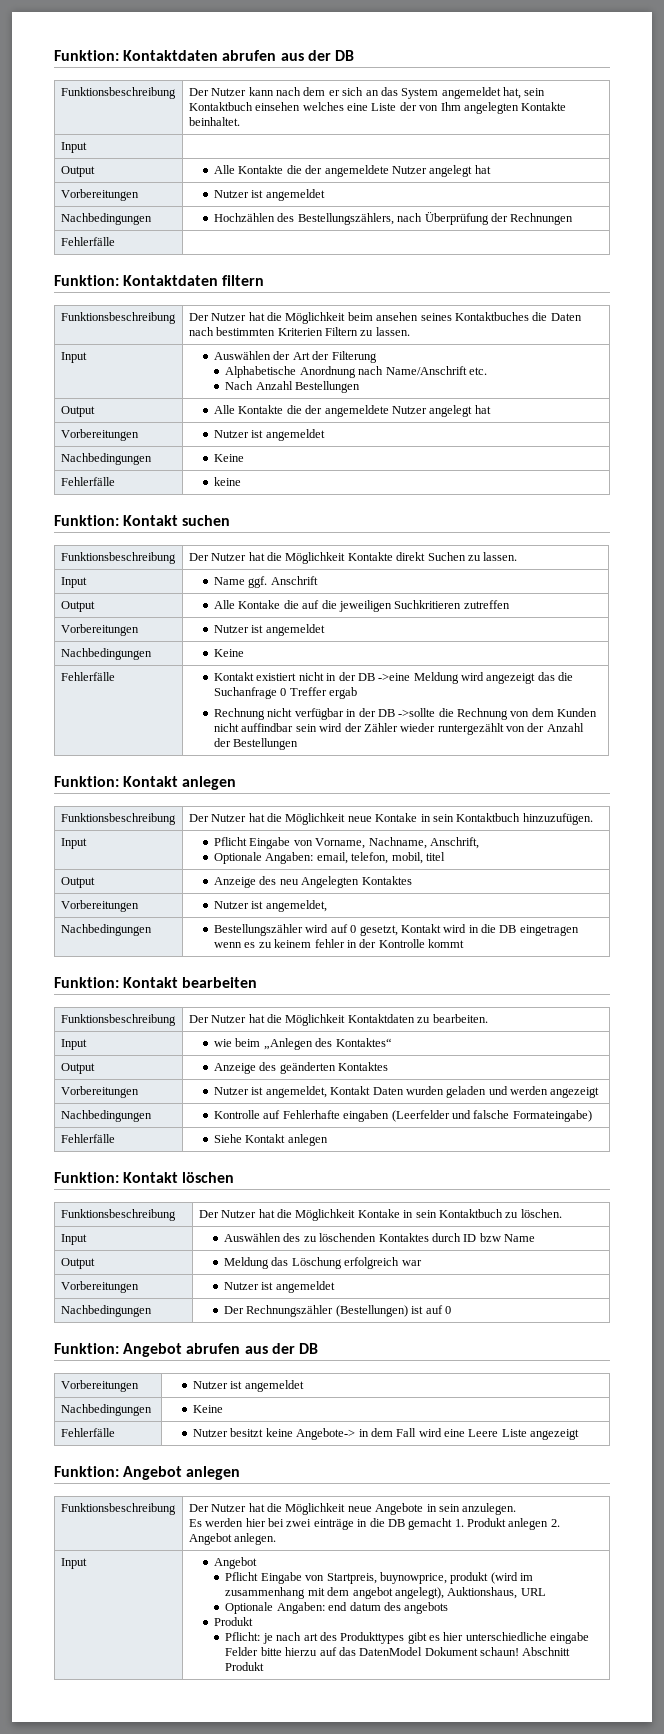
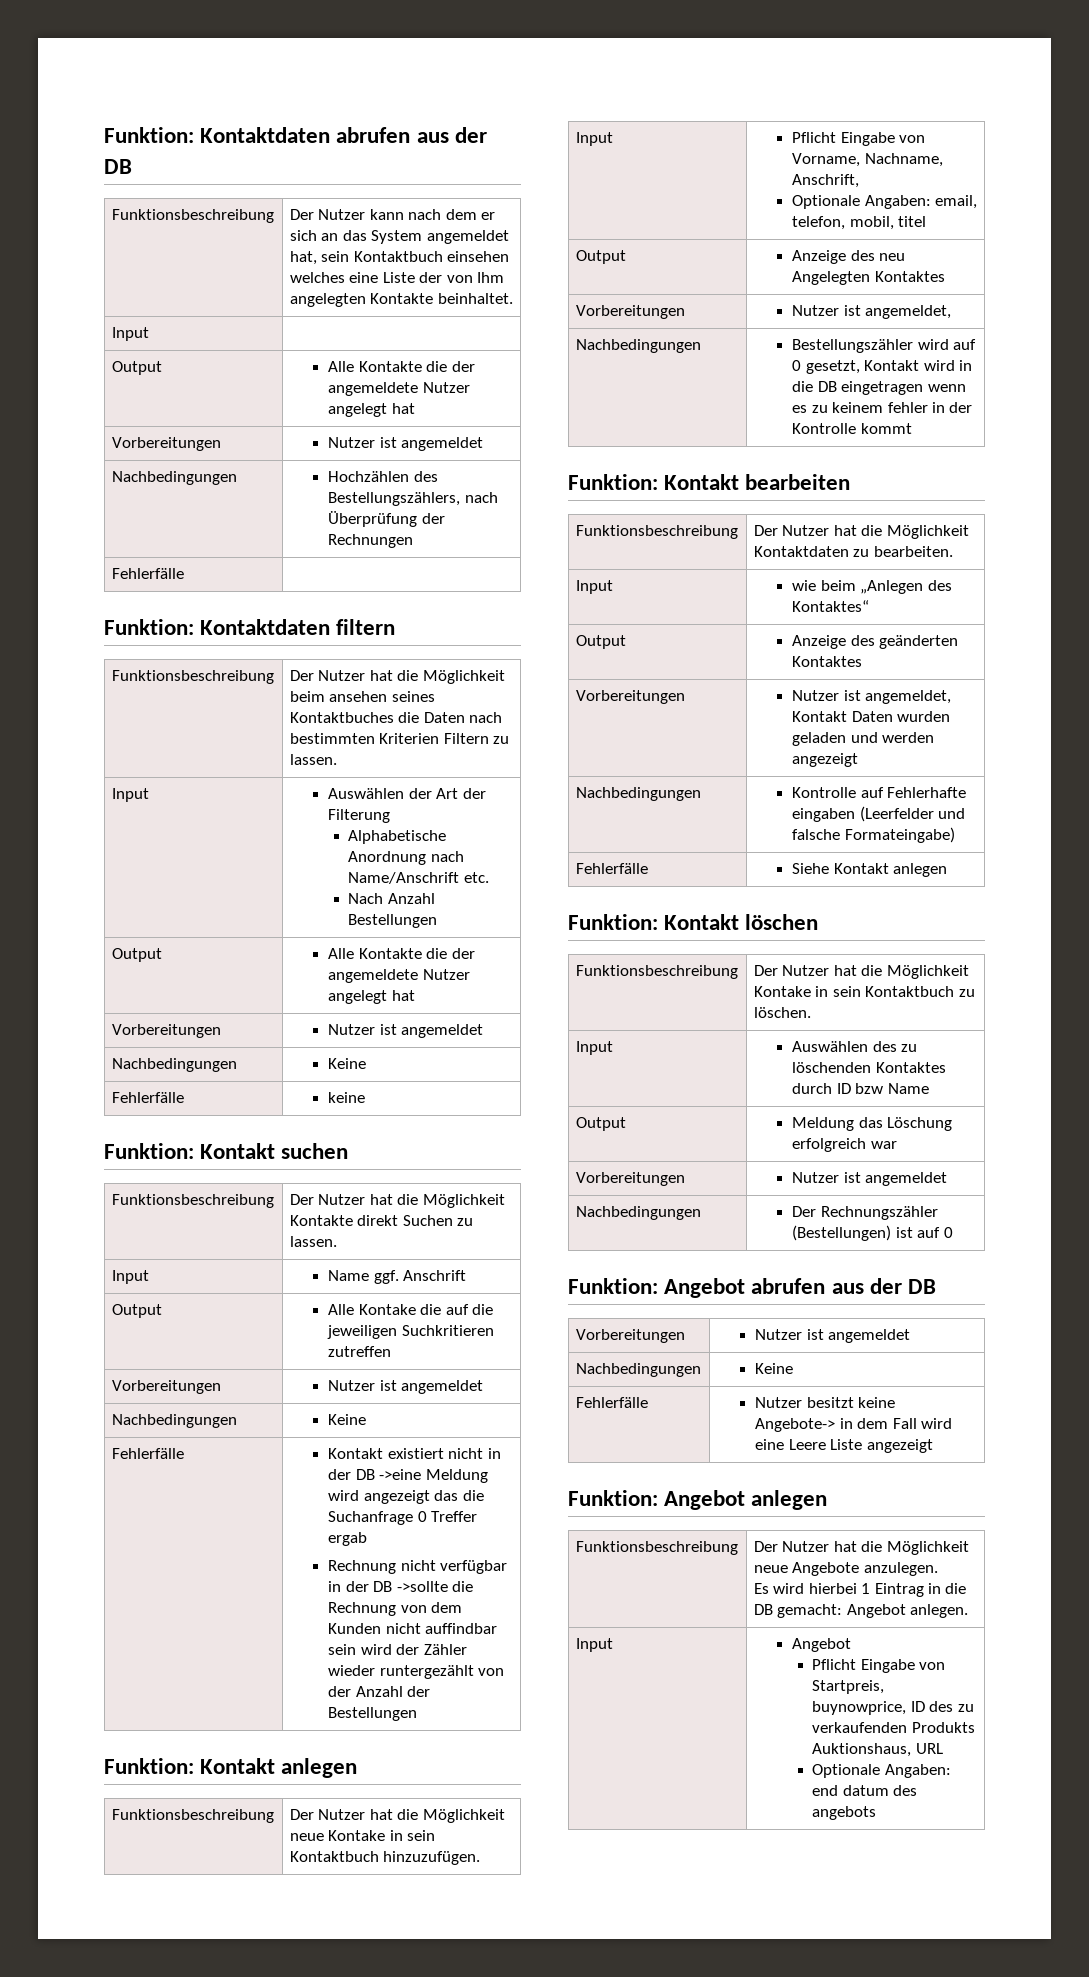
[426,1504,460,1512] in sein -> (860, 1569) none
[205,1518,560,1530] werden hier bei zwei einträge in die DB gemacht 1. Produkt anlegen 2. -> [773,1583,967,1597] [753,1604,843,1618] wird hierbei 1 Eintrag in die DB gemacht:
[450,1572,534,1584] [225,1587,444,1599] produkt (wird im zusammenhang mit dem angebot angelegt), -> [910,1701,974,1712] [812,1722,975,1733] ID des zu verkaufenden Produkts
[214,1617,254,1626] [225,1632,590,1644] [225,1647,571,1656] [225,1662,265,1671] // Produkt // Pflicht: je nach art des Produkttypes gibt es hier unterschiedliche eingabe Felder bitte hierzu auf das DatenModel Dokument schaun! Abschnitt Produkt -> (877, 1813) none

